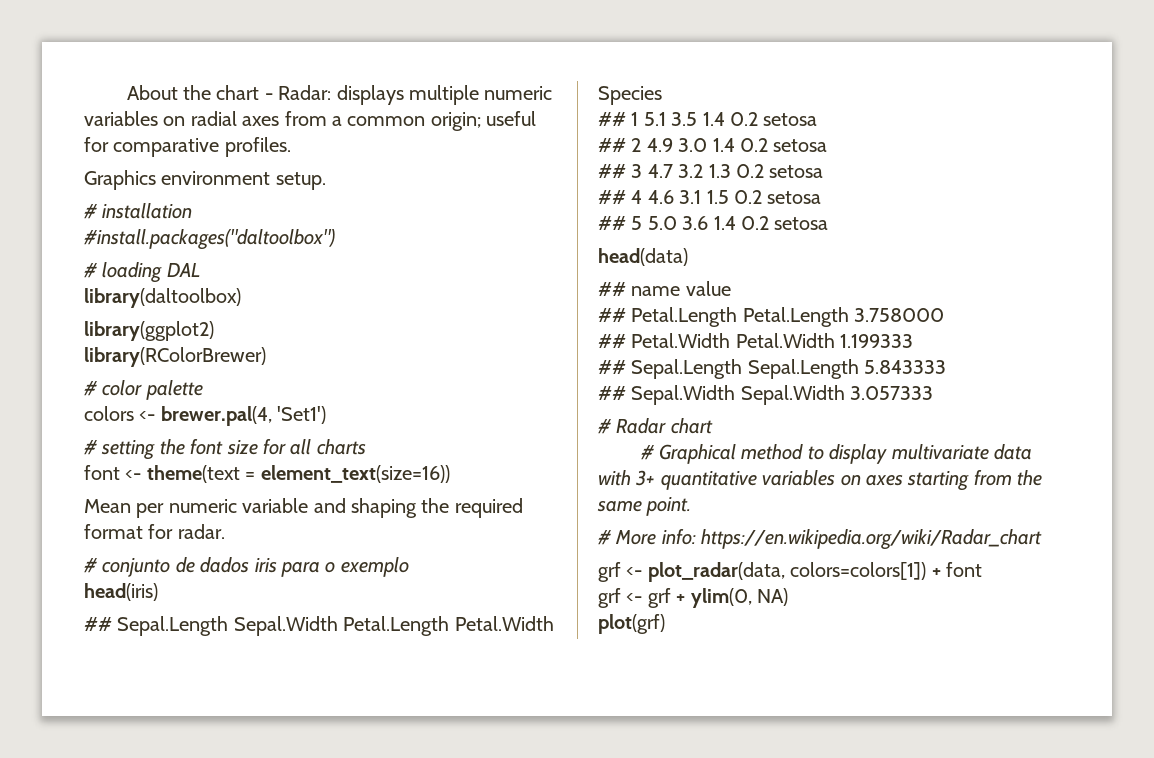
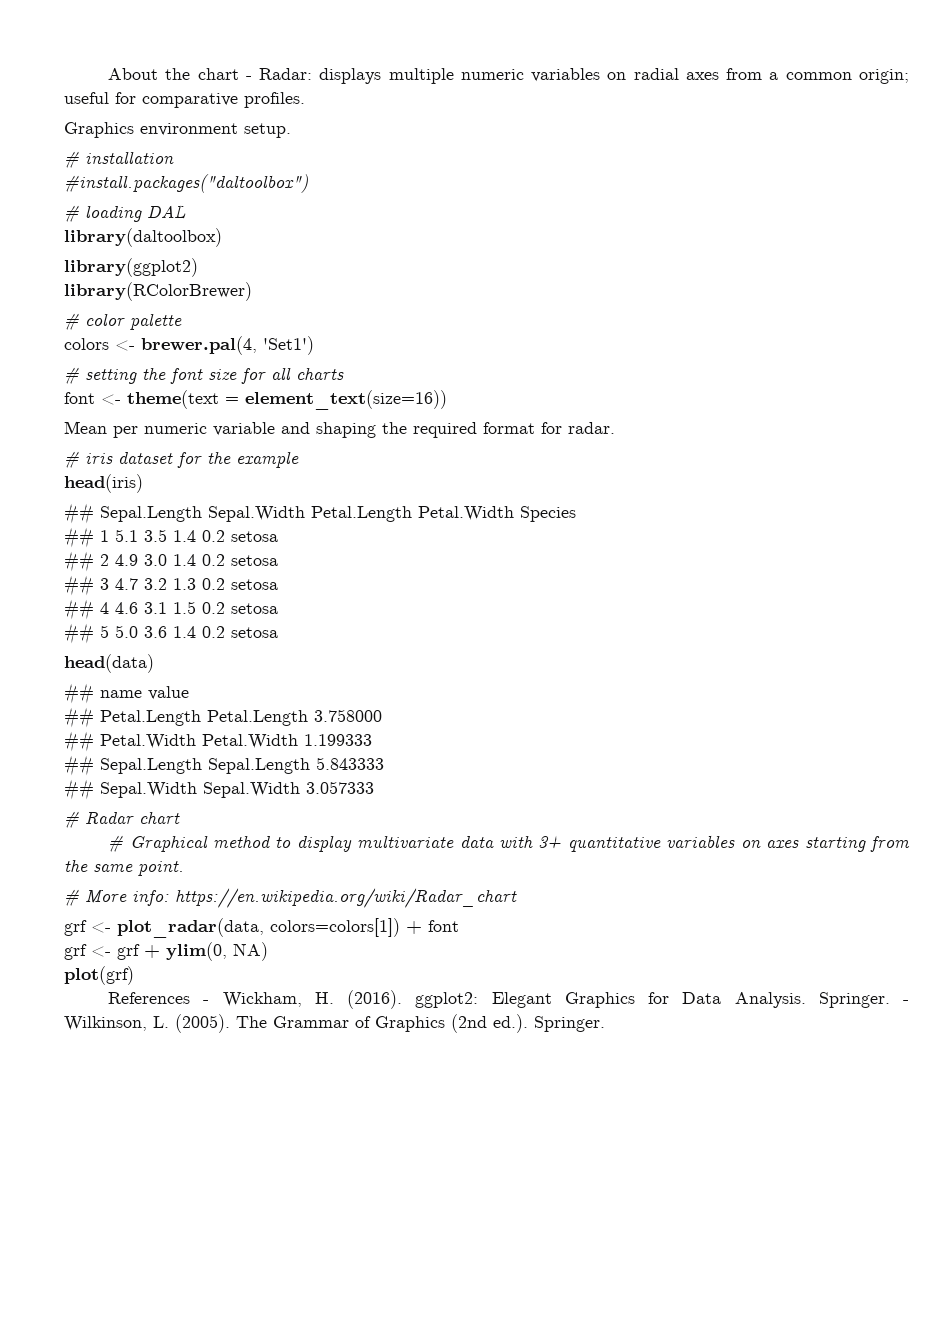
[102,557,409,577] conjunto de dados iris para o exemplo -> [85,451,299,468] iris dataset for the example
(665, 624) none -> [108,990,909,1009] [64,1014,605,1033] // References - Wickham, H. (2016). ggplot2: Elegant Graphics for Data Analysis. Springer. - Wilkinson, L. (2005). The Grammar of Graphics (2nd ed.). Springer.

